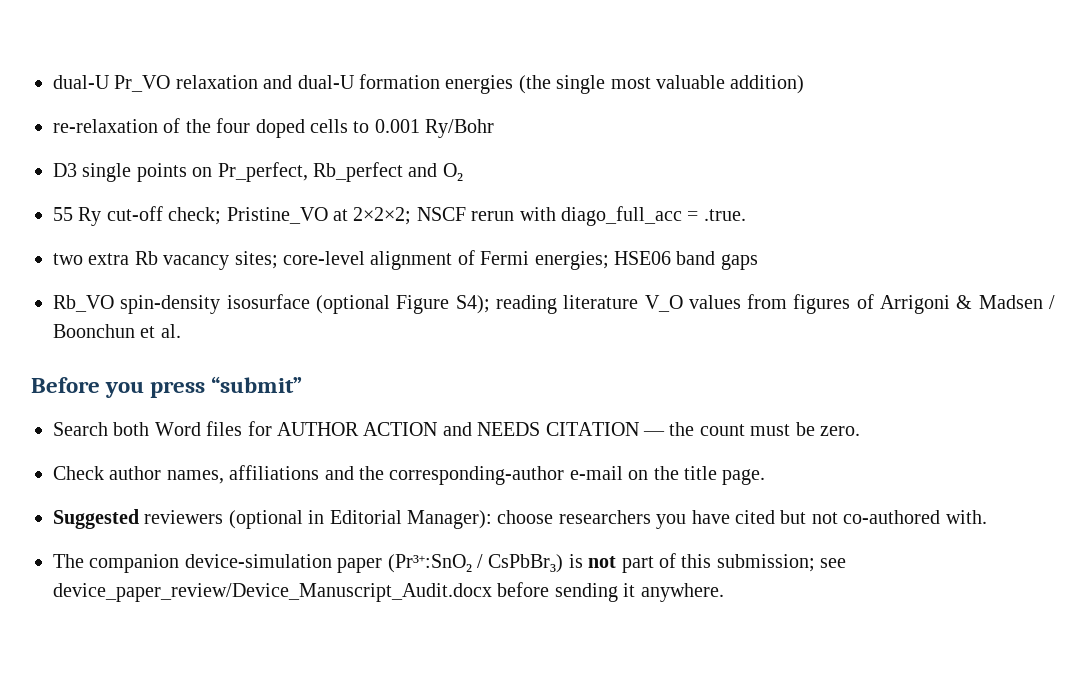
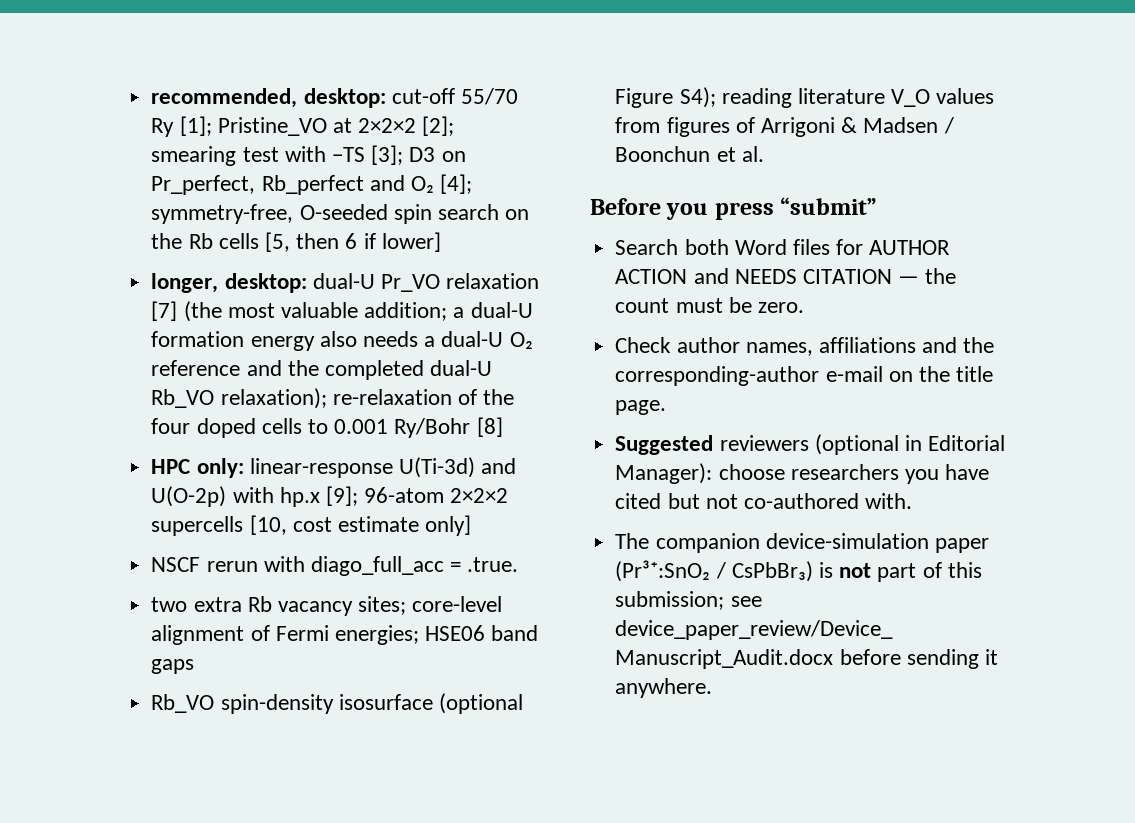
[53,74,805,94] dual-U Pr_VO relaxation and dual-U formation energies (the single most valuable addition) // -> [151,88,518,108] [151,116,455,137] [151,145,466,166] [151,174,473,195] [151,204,530,224] [151,232,441,252] [151,273,540,293] [151,301,533,322] [151,331,533,351] [151,360,493,380] [151,388,327,409] recommended, desktop: cut-off 55/70 Ry [1]; Pristine_VO at 2×2×2 [2]; smearing test with −TS [3]; D3 on Pr_perfect, Rb_perfect and O₂ [4]; symmetry-free, O-seeded spin search on the Rb cells [5, then 6 if lower] // longer, desktop: dual-U Pr_VO relaxation [7] (the most valuable addition; a dual-U formation energy also needs a dual-U O₂ reference and the completed dual-U Rb_VO relaxation);
[53,162,463,182] [53,206,412,226] // D3 single points on Pr_perfect, Rb_perfect and O₂ // 55 Ry cut-off check; Pristine_VO at 2×2×2; -> [476,417,503,437] [151,457,517,478] [151,486,509,507] [151,515,472,536] [8] // HPC only: linear-response U(Ti-3d) and U(O-2p) with hp.x [9]; 96-atom 2×2×2 supercells [10, cost estimate only] //

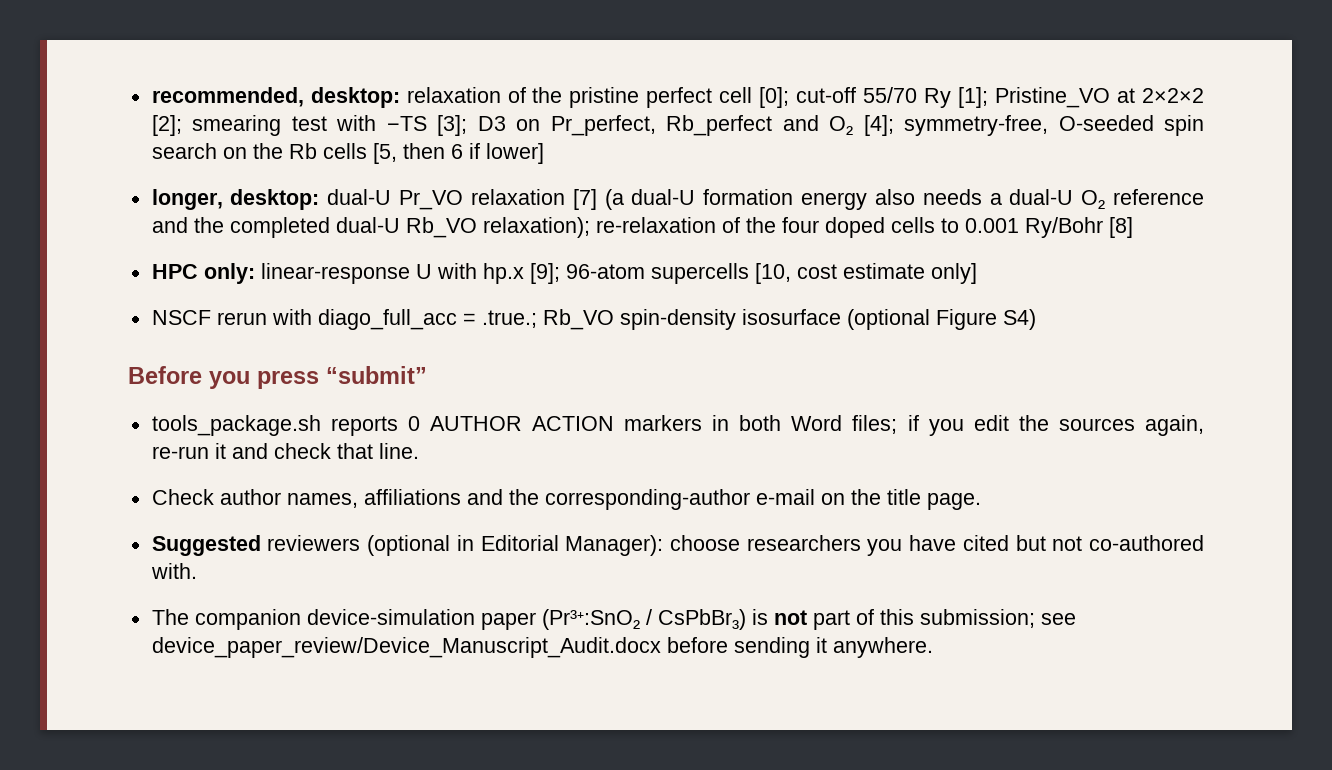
(386, 98) none -> [406,87,790,108] relaxation of the pristine perfect cell [0];
[183,301,465,322] (the most valuable addition; a -> [604,189,624,210] (a
[398,457,517,478] [151,486,227,507] U(Ti-3d) and U(O-2p) -> [415,264,432,279] U
[450,488,509,503] 2×2×2 -> (645, 271) none
[467,557,519,572] [151,596,503,616] [151,625,539,645] [151,659,195,674] .true. // two extra Rb vacancy sites; core-level alignment of Fermi energies; HSE06 band gaps // -> [481,310,537,328] .true.;
[679,87,995,108] [615,117,954,137] [615,146,764,162] [590,197,878,220] [615,239,951,255] [615,268,957,284] [615,297,804,313] S4); reading literature V_O values from figures of Arrigoni & Madsen / Boonchun et al. // Before you press “submit” // Search both Word files for AUTHOR ACTION and NEEDS CITATION — the count must be zero. -> [1002,309,1036,330] [128,366,427,389] [151,415,1205,436] [151,443,419,459] S4) // Before you press “submit” // tools_package.sh reports 0 AUTHOR ACTION markers in both Word files; if you edit the sources again, re-run it and check that line.

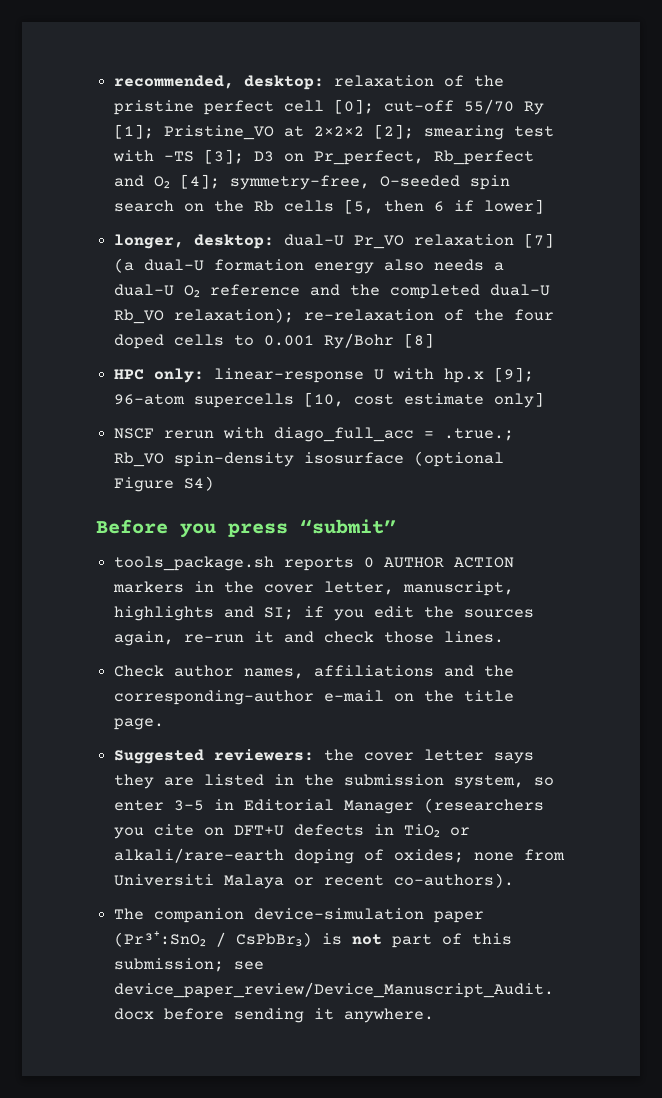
[739,415,898,434] both Word files; -> [224,581,515,596] [114,606,295,621] the cover letter, manuscript, highlights and SI;
[336,443,419,459] that line. -> [384,631,505,643] those lines.
[267,535,1204,556] [150,563,197,579] reviewers (optional in Editorial Manager): choose researchers you have cited but not co-authored with. -> [214,749,535,764] [114,774,555,789] [114,798,545,814] [114,824,471,839] [114,848,566,864] [114,873,515,889] reviewers: the cover letter says they are listed in the submission system, so enter 3–5 in Editorial Manager (researchers you cite on DFT+U defects in TiO₂ or alkali/rare-earth doping of oxides; none from Universiti Malaya or recent co-authors).

